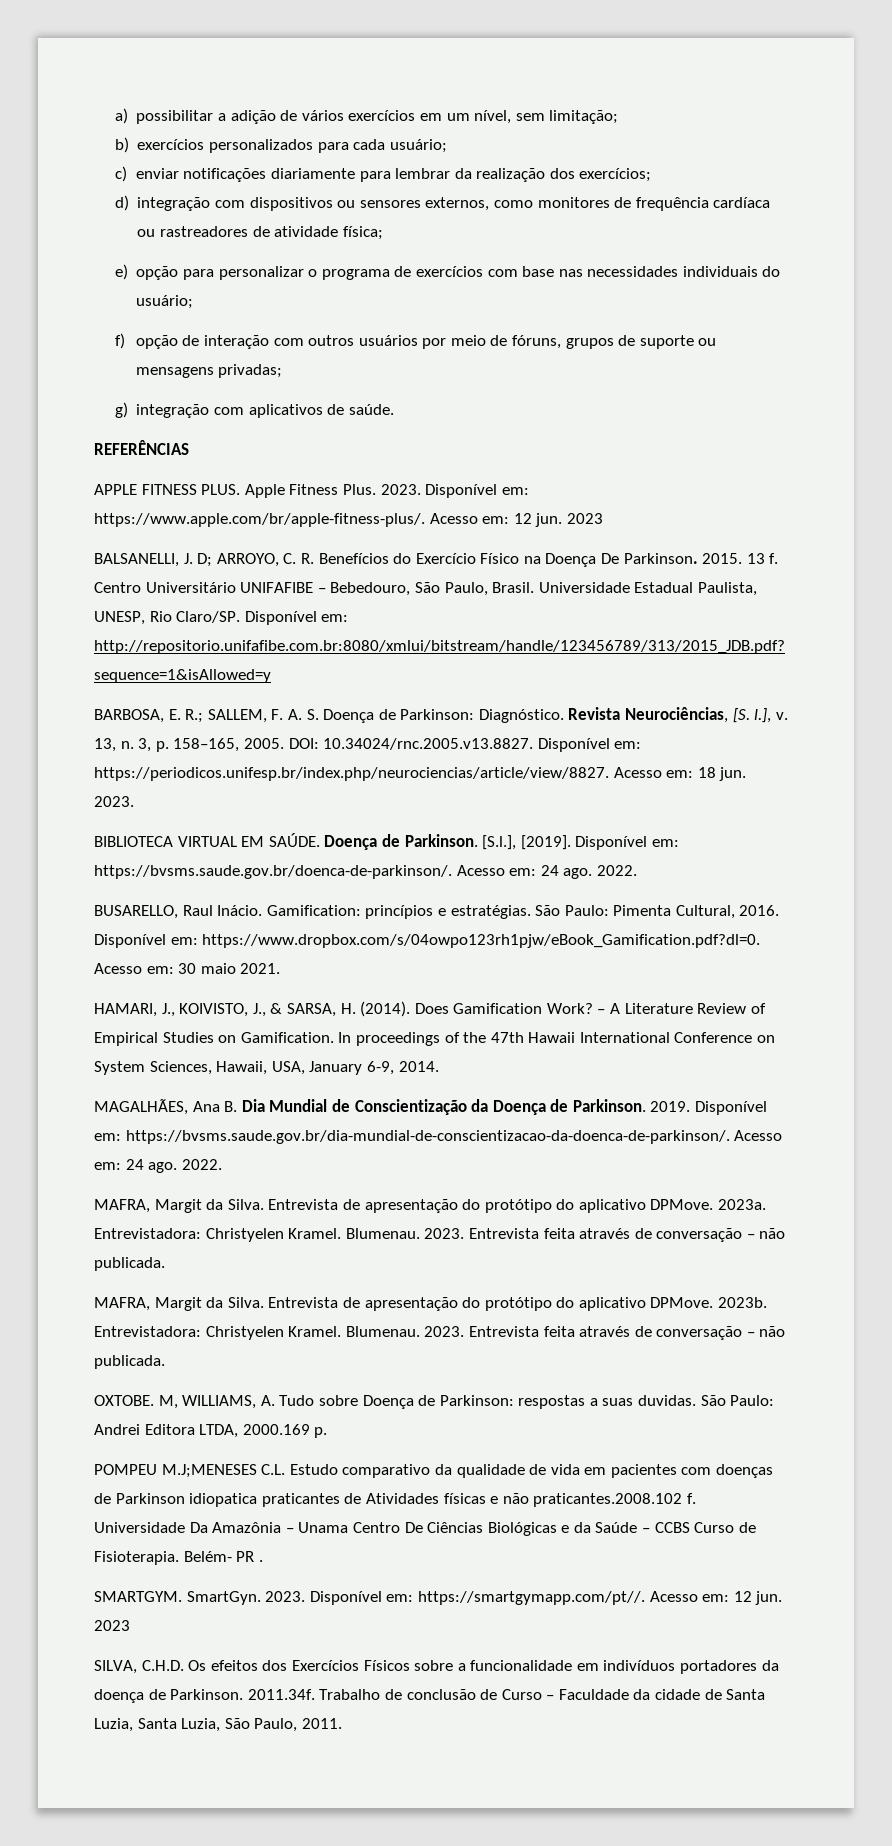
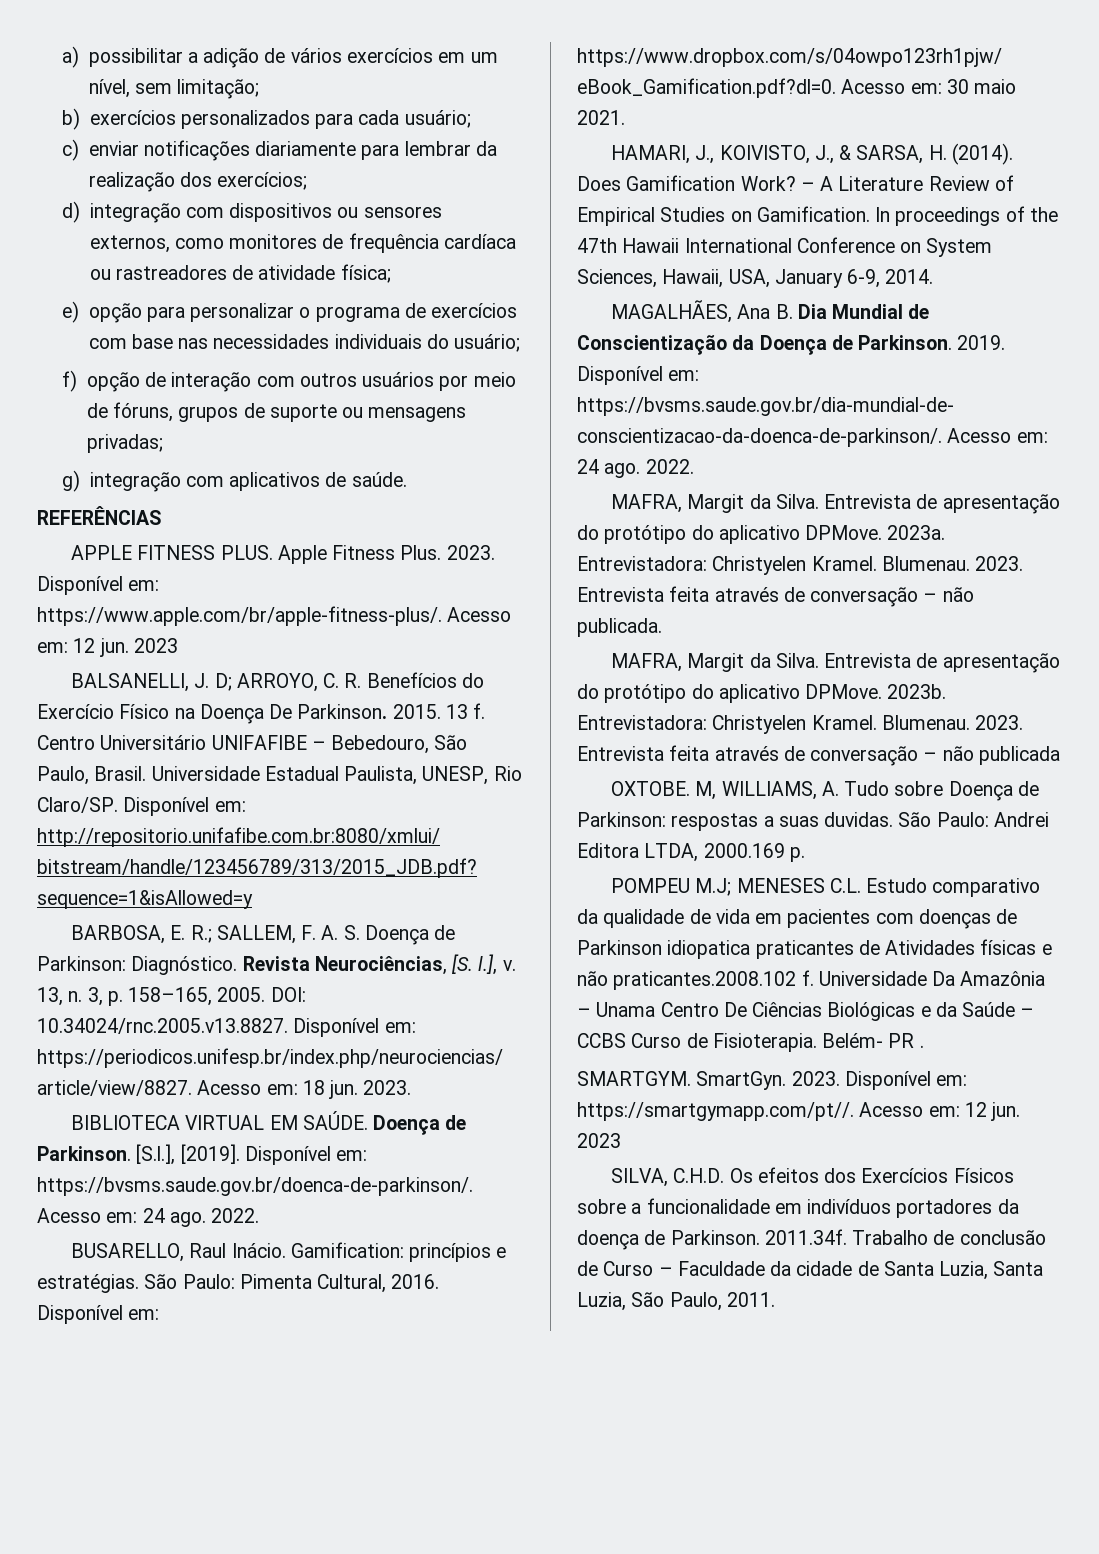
[94,1355,165,1369] publicada. -> [978,746,1060,765] publicada
[161,1464,257,1478] M.J;MENESES -> [695,878,825,896] M.J; MENESES

